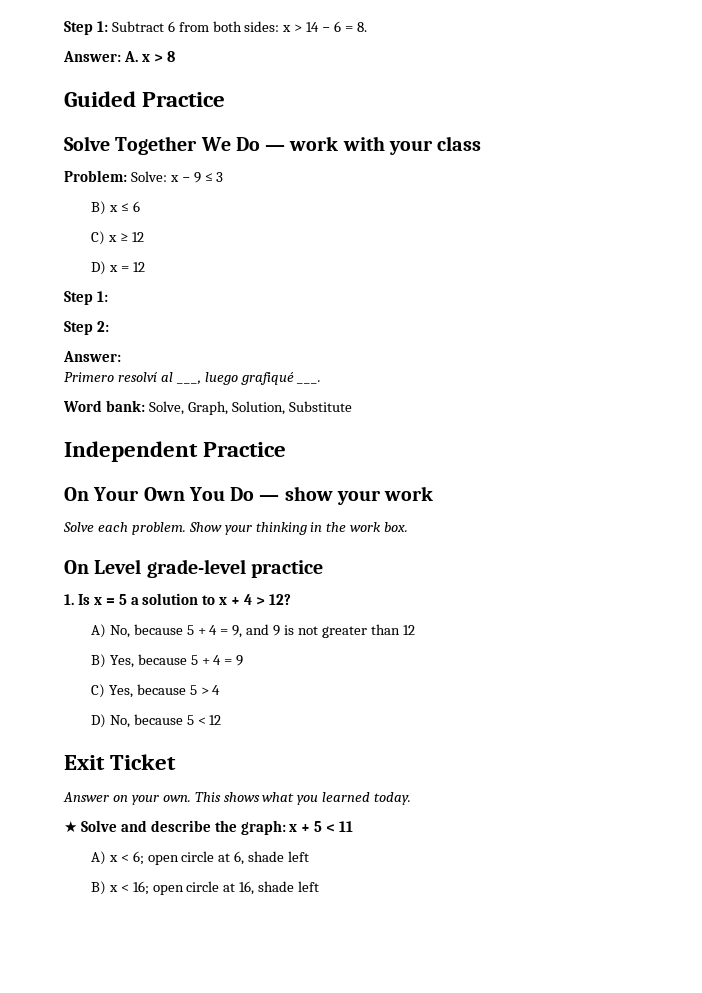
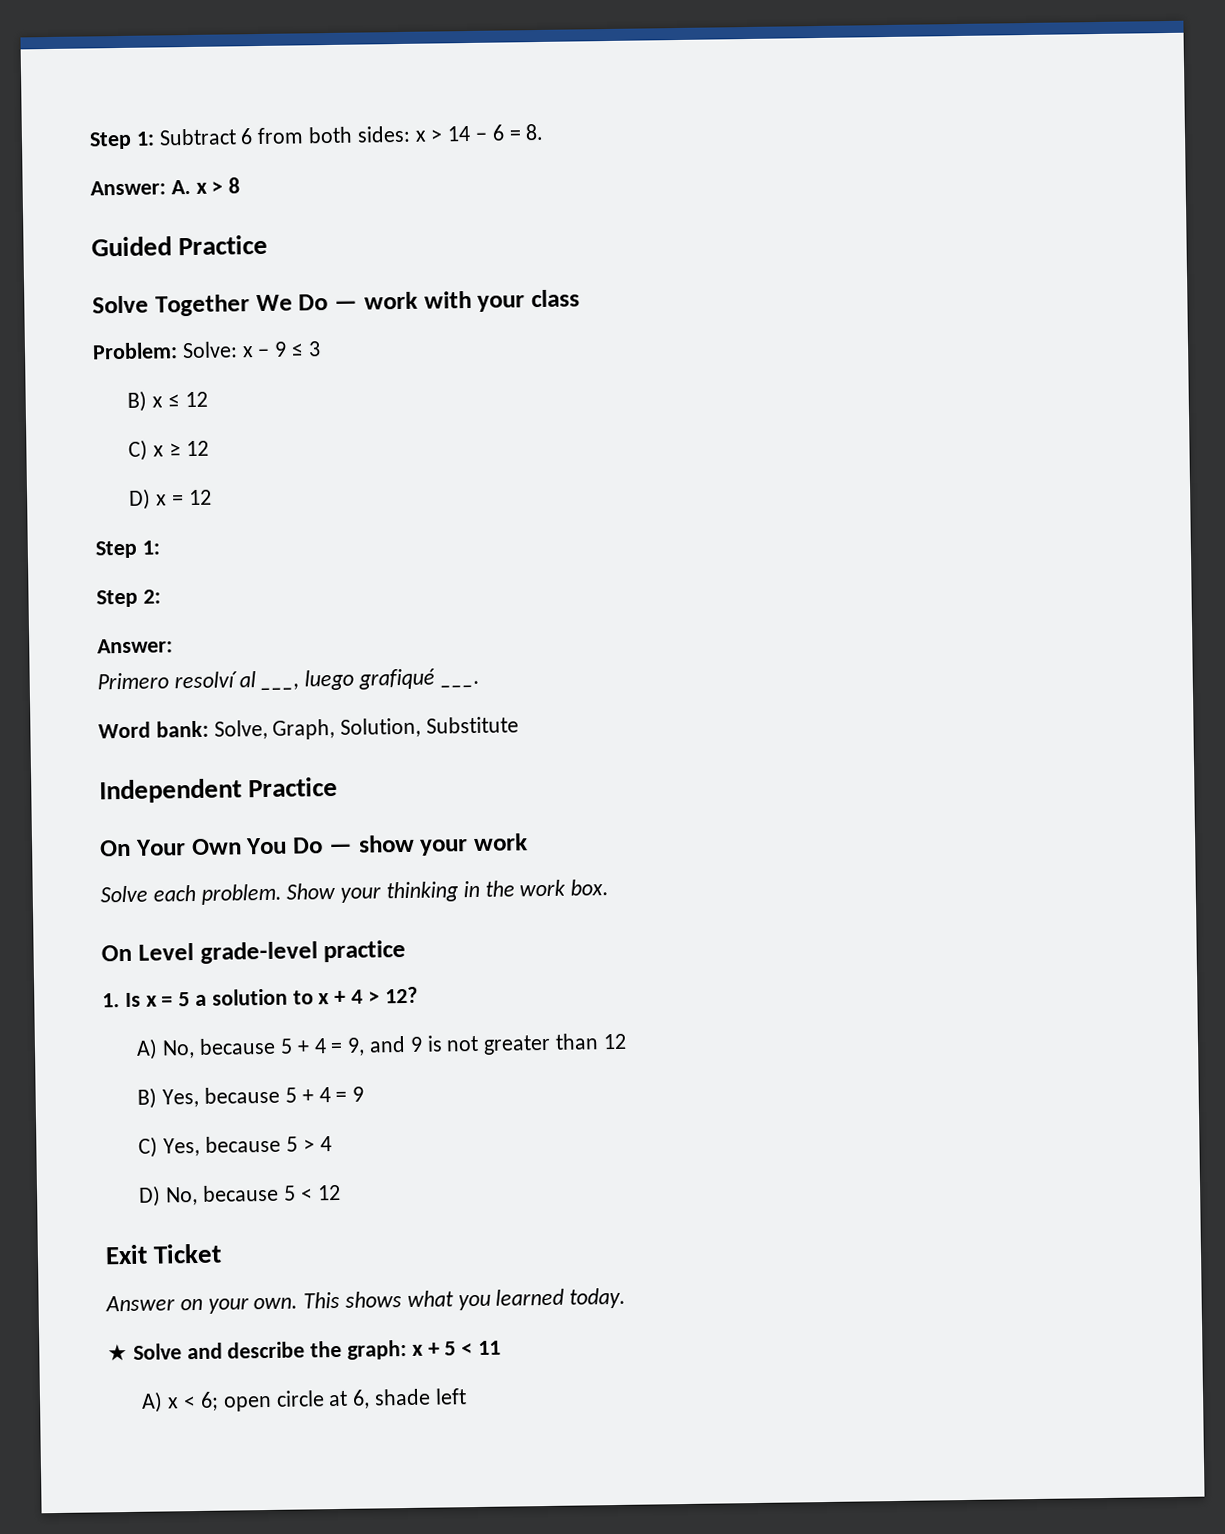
[132,201,140,212] 6 -> [184,391,208,408] 12
[90,881,320,895] // B) x < 16; open circle at 16, shade left -> (467, 1396) none

